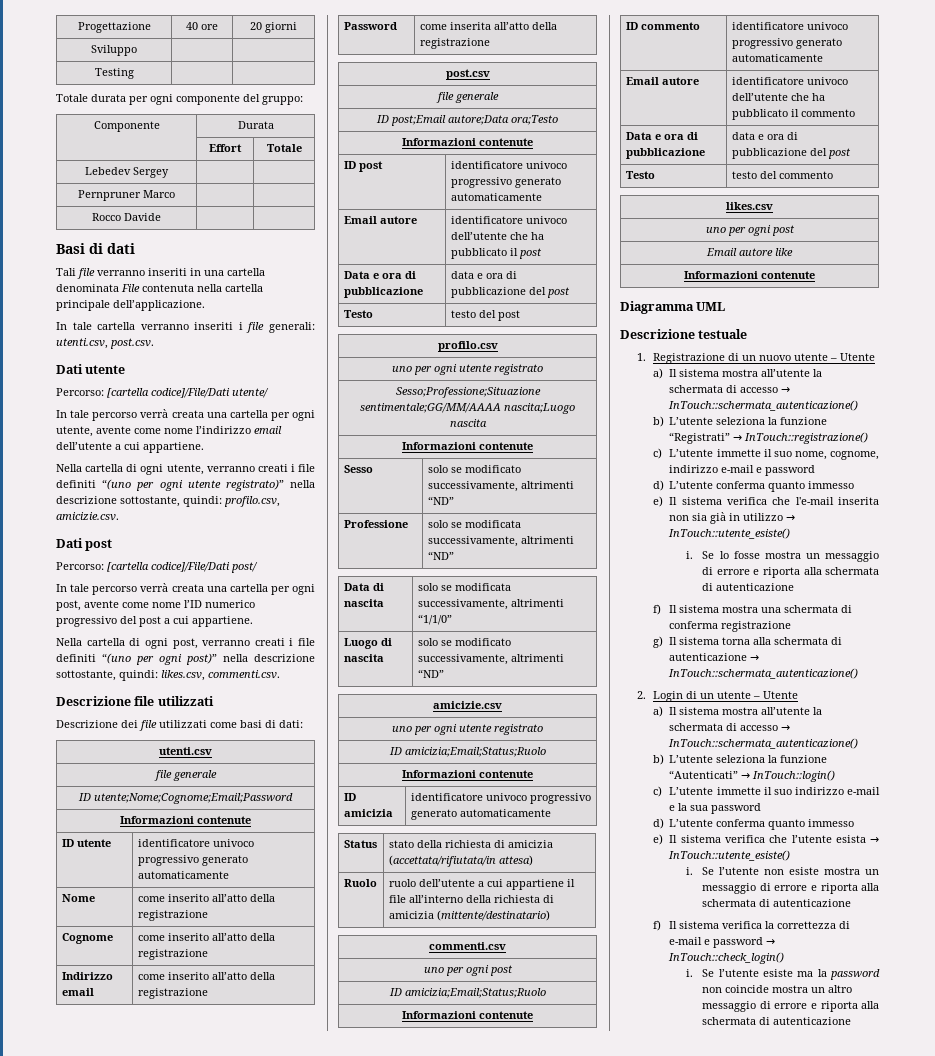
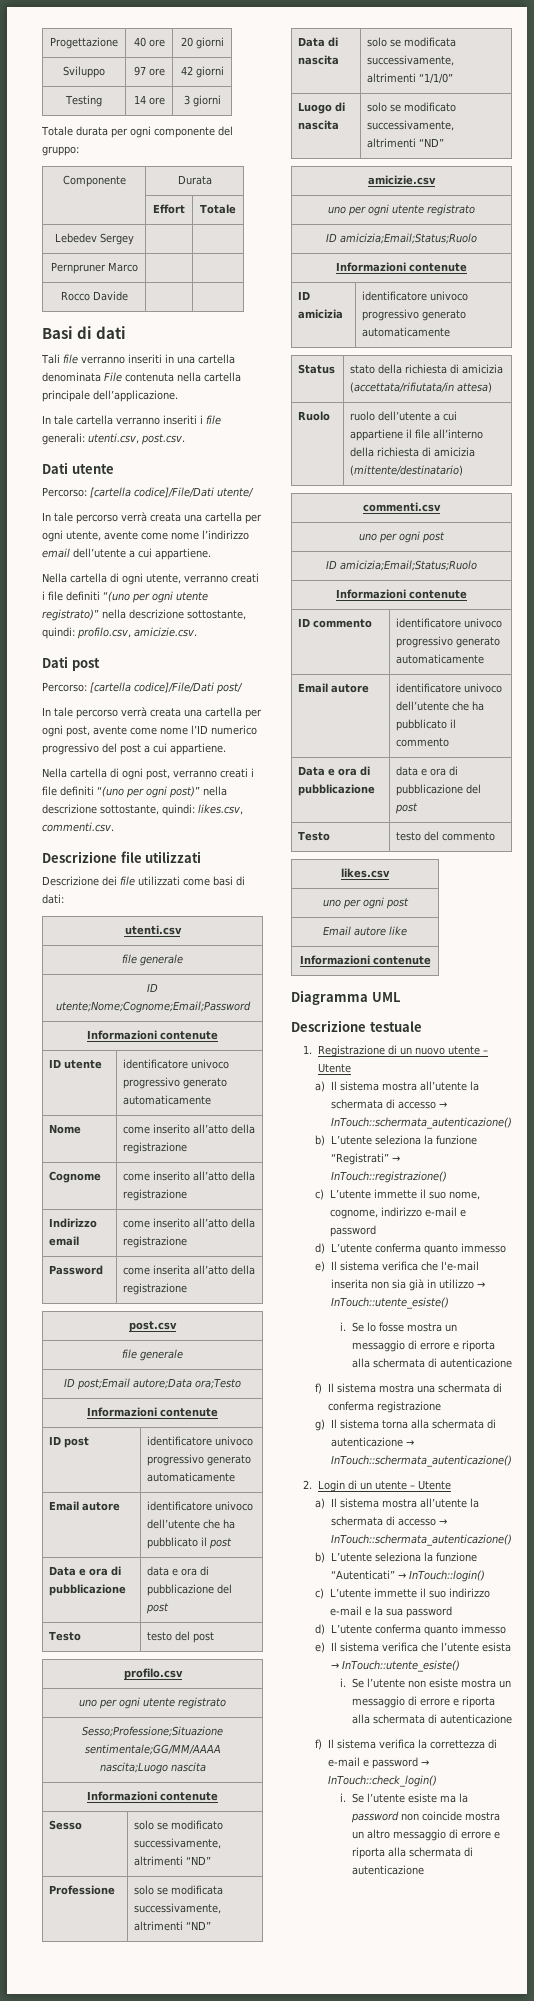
[94,68,134,79] | // Testing | | -> [133,66,165,76] [180,66,224,78] [65,95,103,107] [133,95,165,105] [183,95,221,107] 97 ore | 42 giorni // Testing | 14 ore | 3 giorni

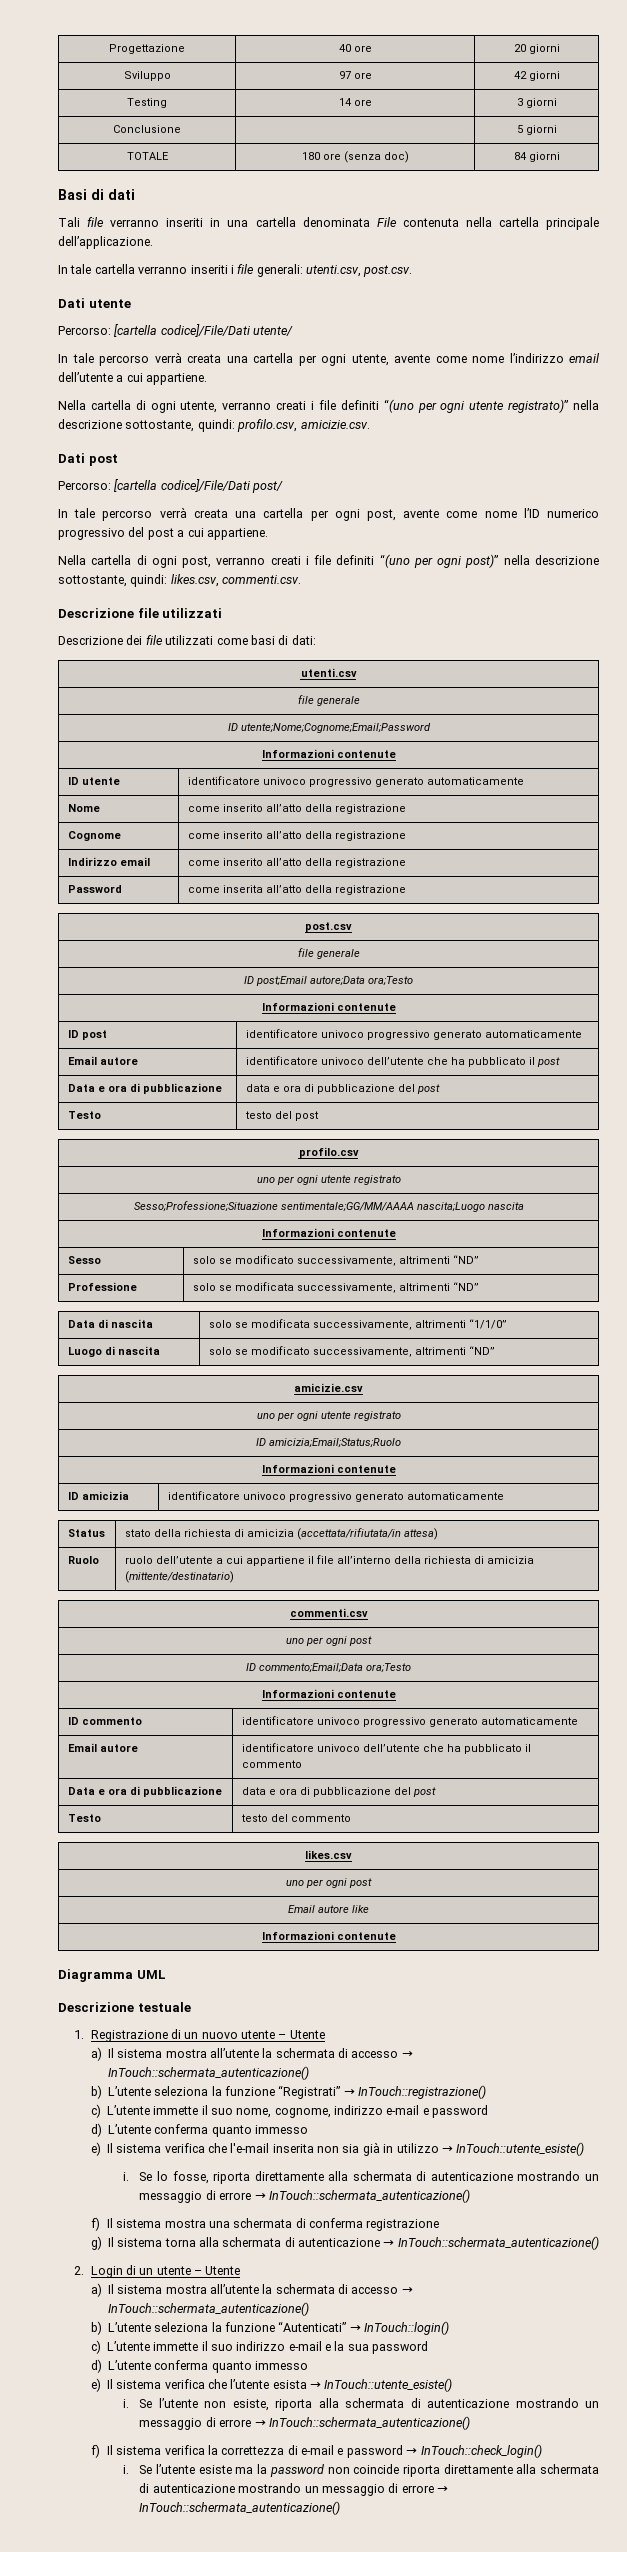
[41,126,233,138] [42,146,79,156] [62,175,126,187] [177,175,212,185] [153,204,185,214] [200,204,237,214] [54,233,134,245] [50,262,138,274] [60,291,128,301] // Totale durata per ogni componente del gruppo: // Componente | Durata // | Effort | Totale // Lebedev Sergey | | // Pernpruner Marco | | // Rocco Davide | | -> [113,125,181,133] [516,125,557,135] [126,152,168,160] [301,151,409,163] [513,152,560,162] // Conclusione | | 5 giorni // TOTALE | 180 ore (senza doc) | 84 giorni
[340,560,477,571] amicizia;Email;Status;Ruolo -> [259,1663,411,1673] commento;Email;Data ora;Testo
[378,1322,457,1332] [351,1340,495,1352] [351,1358,512,1368] fosse mostra un messaggio di errore e riporta alla schermata di autenticazione -> [172,2171,600,2184] [139,2189,470,2203] fosse, riporta direttamente alla schermata di autenticazione mostrando un messaggio di errore → InTouch::schermata_autenticazione()
[428,1678,511,1688] [351,1696,495,1708] [351,1714,512,1724] esiste mostra un messaggio di errore e riporta alla schermata di autenticazione -> [232,2398,599,2411] [139,2416,470,2430] esiste, riporta alla schermata di autenticazione mostrando un messaggio di errore → InTouch::schermata_autenticazione()
[464,1812,500,1821] [351,1829,500,1841] [351,1847,473,1859] [351,1865,424,1875] mostra un altro messaggio di errore e riporta alla schermata di autenticazione -> [402,2464,599,2477] [139,2483,449,2496] [139,2501,341,2515] riporta direttamente alla schermata di autenticazione mostrando un messaggio di errore → InTouch::schermata_autenticazione()

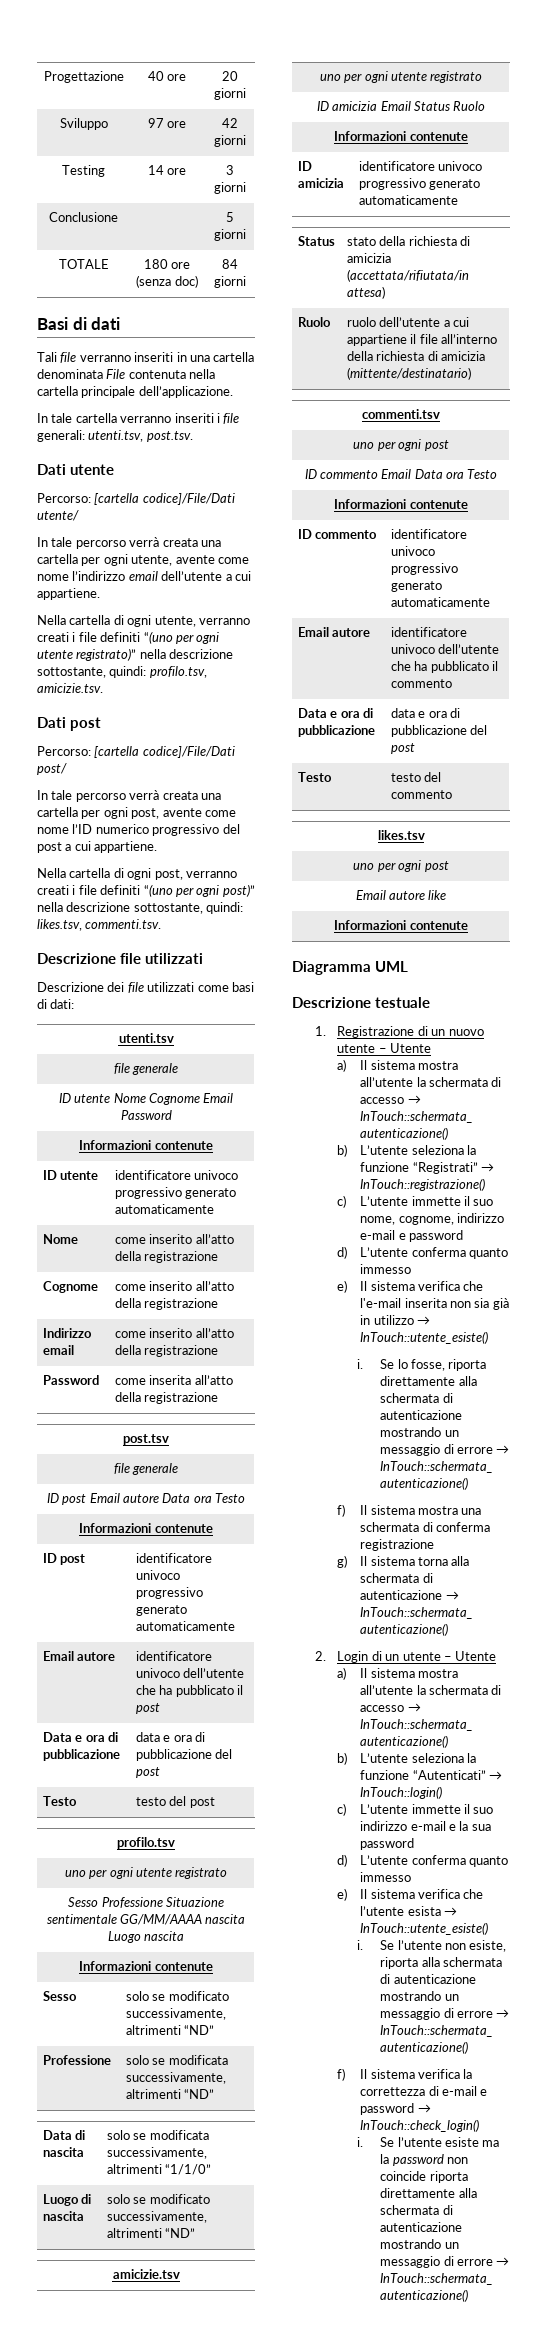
[306,265,413,277] utenti.csv, post.csv. -> [88,430,193,442] utenti.tsv, post.tsv.
[237,419,370,432] profilo.csv, amicizie.csv. -> [149,666,207,678] [37,683,103,693] profilo.tsv, amicizie.tsv.
[170,574,302,587] likes.csv, commenti.csv. -> [37,919,162,931] likes.tsv, commenti.tsv.
[300,668,357,677] [297,695,360,706] [227,723,431,733] utenti.csv // file generale // ID utente;Nome;Cognome;Email;Password -> [118,1033,174,1043] [113,1063,179,1075] [58,1093,234,1105] [120,1110,172,1120] utenti.tsv // file generale // ID utente Nome Cognome Email Password
[305,922,352,932] [297,948,360,959] [244,976,413,986] post.csv // file generale // ID post;Email autore;Data ora;Testo -> [123,1434,169,1445] [113,1463,179,1475] [46,1493,246,1505] post.tsv // file generale // ID post Email autore Data ora Testo
[298,1147,359,1158] [256,1175,401,1185] [133,1201,485,1212] profilo.csv // uno per ogni utente registrato // Sesso;Professione;Situazione sentimentale;GG/MM/AAAA nascita;Luogo -> [117,1837,175,1849] [64,1867,228,1879] [68,1897,224,1908] [46,1914,246,1925] [107,1931,141,1943] profilo.tsv // uno per ogni utente registrato // Sesso Professione Situazione sentimentale GG/MM/AAAA nascita Luogo
[294,1383,363,1392] amicizie.csv -> [112,2269,180,2279] amicizie.tsv
[269,1438,401,1448] amicizia;Email;Status;Ruolo -> [332,101,486,111] amicizia Email Status Ruolo
[289,1608,368,1617] commenti.csv -> [362,409,440,419] commenti.tsv
[259,1663,411,1673] commento;Email;Data ora;Testo -> [319,469,498,479] commento Email Data ora Testo
[305,1850,352,1859] likes.csv -> [377,830,425,840] likes.tsv

